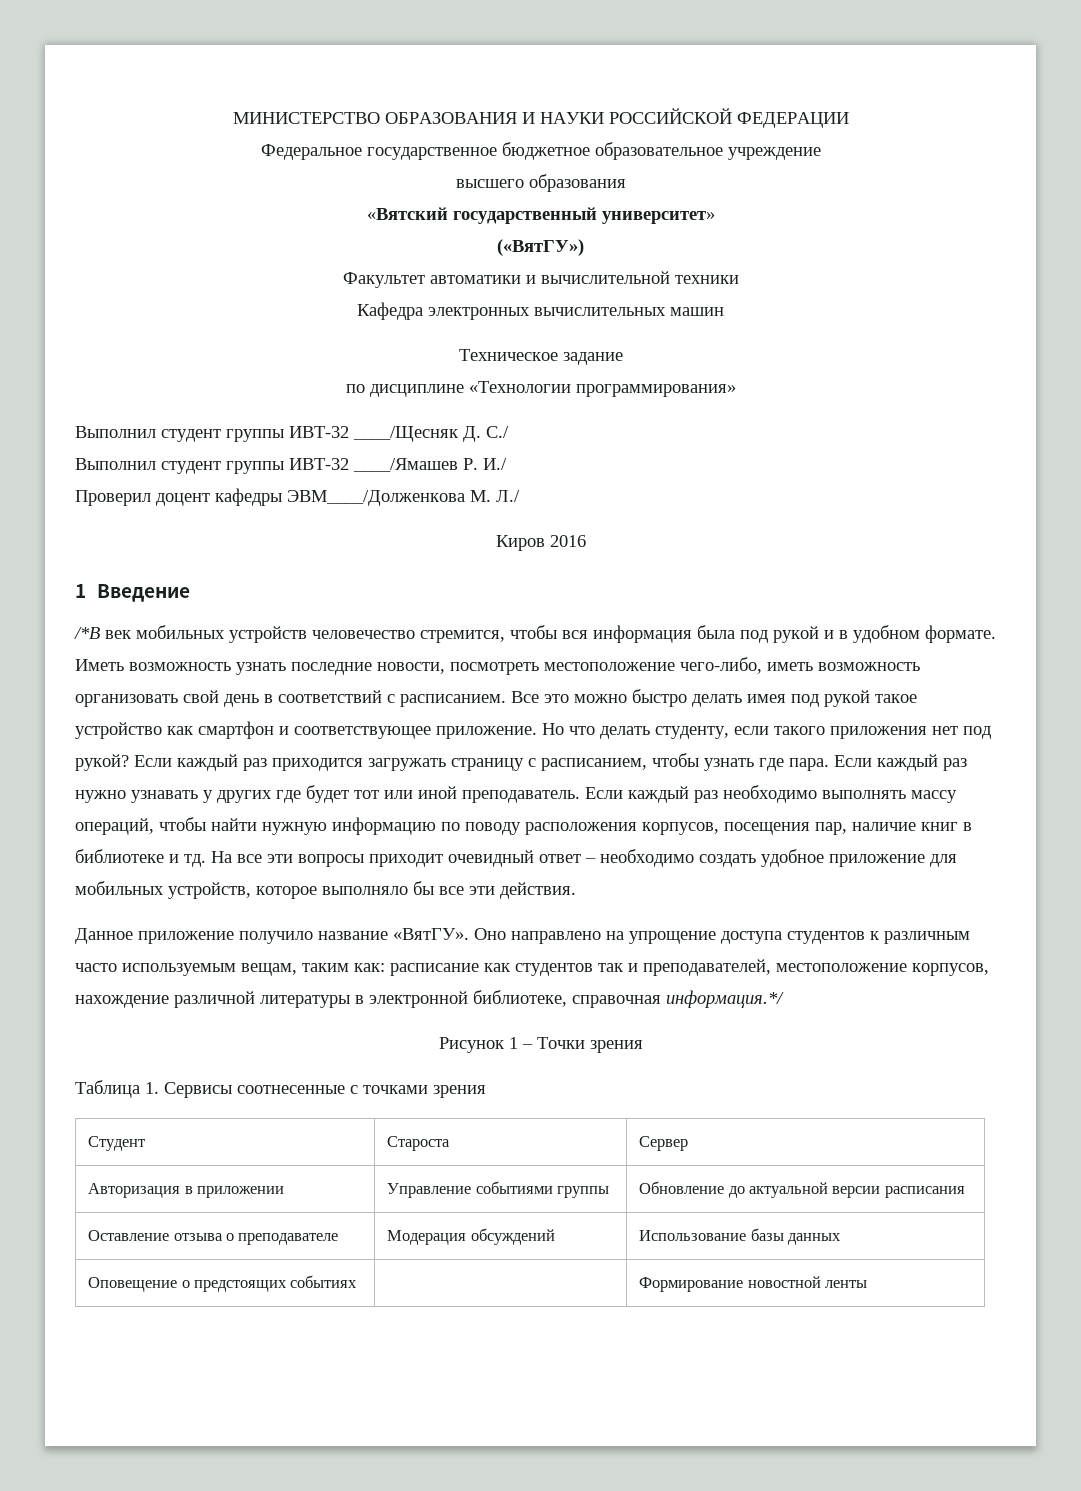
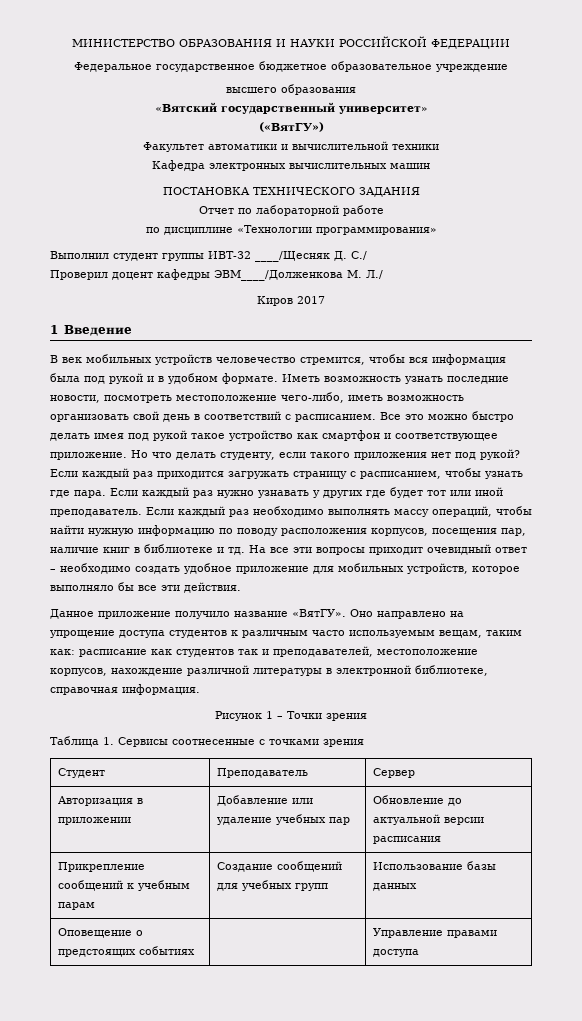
[458,349,623,365] Техническое задание -> [162,187,420,197] [198,205,384,216] ПОСТАНОВКА ТЕХНИЧЕСКОГО ЗАДАНИЯ // Отчет по лабораторной работе
[75,458,507,474] // Выполнил студент группы ИВТ-32 ____/Ямашев Р. И./ -> (367, 255) none
[549,535,586,547] 2016 -> [297,296,325,304] 2017
[74,627,100,639] /*В -> [50,355,58,363] В
[666,990,784,1008] информация.*/ -> [122,684,200,695] информация.
[387,1136,451,1151] Староста -> [217,768,309,778] Преподаватель
[387,1181,609,1198] Управление событиями группы -> [217,795,314,806] [217,814,351,825] Добавление или удаление учебных пар
[88,1230,339,1245] [387,1228,555,1245] Оставление отзыва о преподавателе | Модерация обсуждений -> [58,862,146,872] [58,880,191,891] [58,902,96,910] [217,861,343,872] [217,880,329,891] Прикрепление сообщений к учебным парам | Создание сообщений для учебных групп
[639,1276,867,1292] Формирование новостной ленты -> [373,928,498,938] [373,949,420,957] Управление правами доступа

